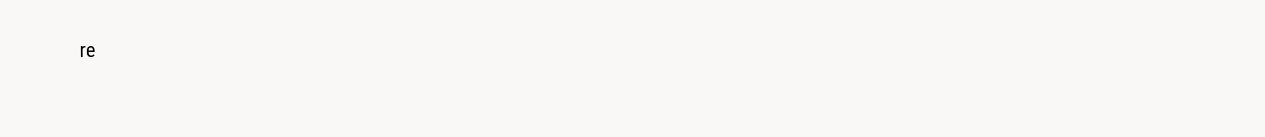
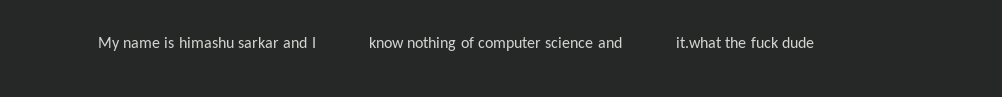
[79,45,95,58] re -> [97,37,814,51] My name is himashu sarkar and I know nothing of computer science and it.what the fuck dude

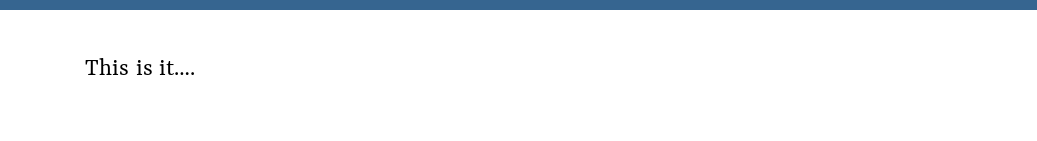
[97,37,814,51] My name is himashu sarkar and I know nothing of computer science and it.what the fuck dude -> [85,58,196,75] This is it….

